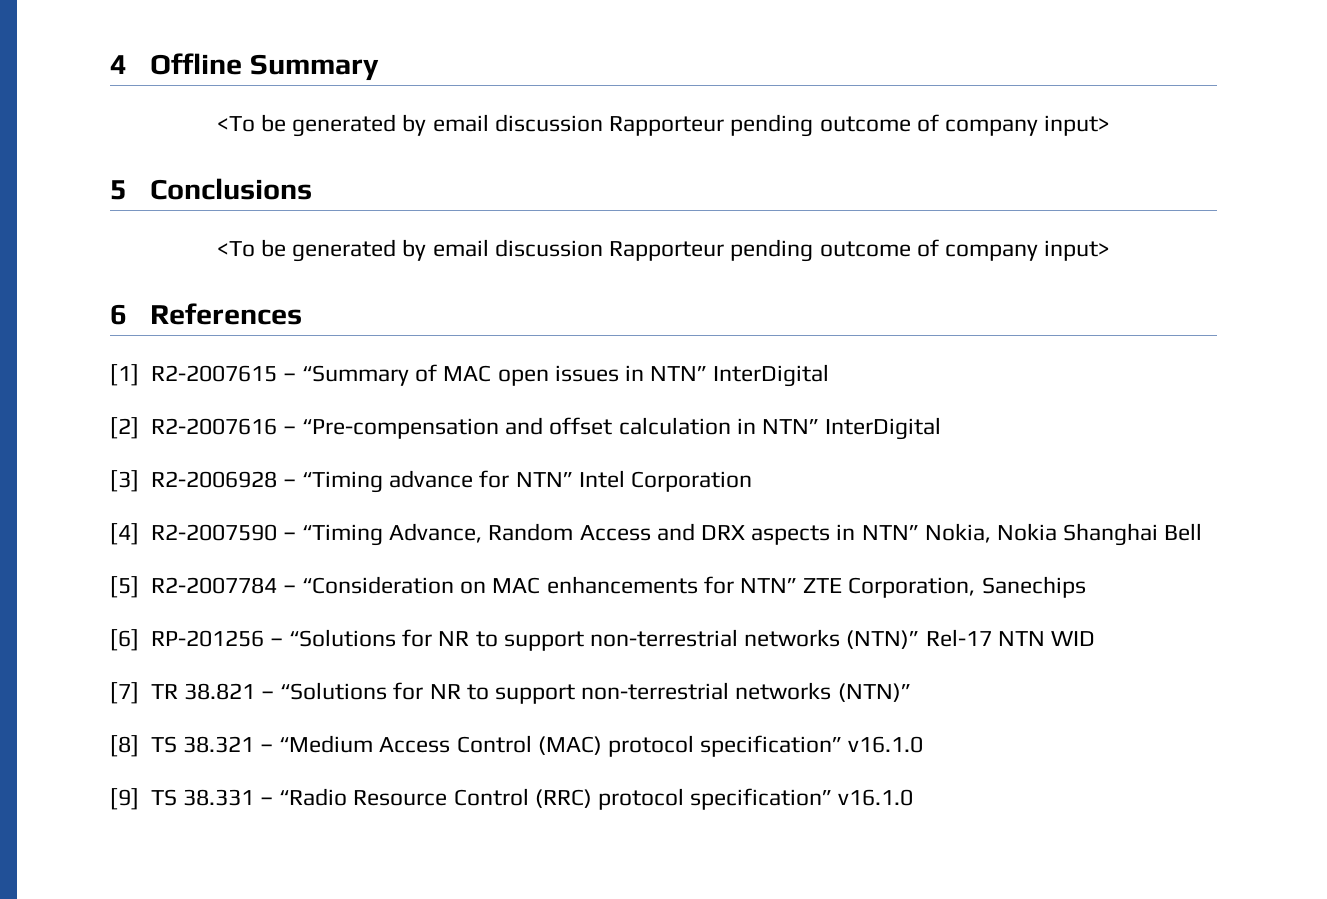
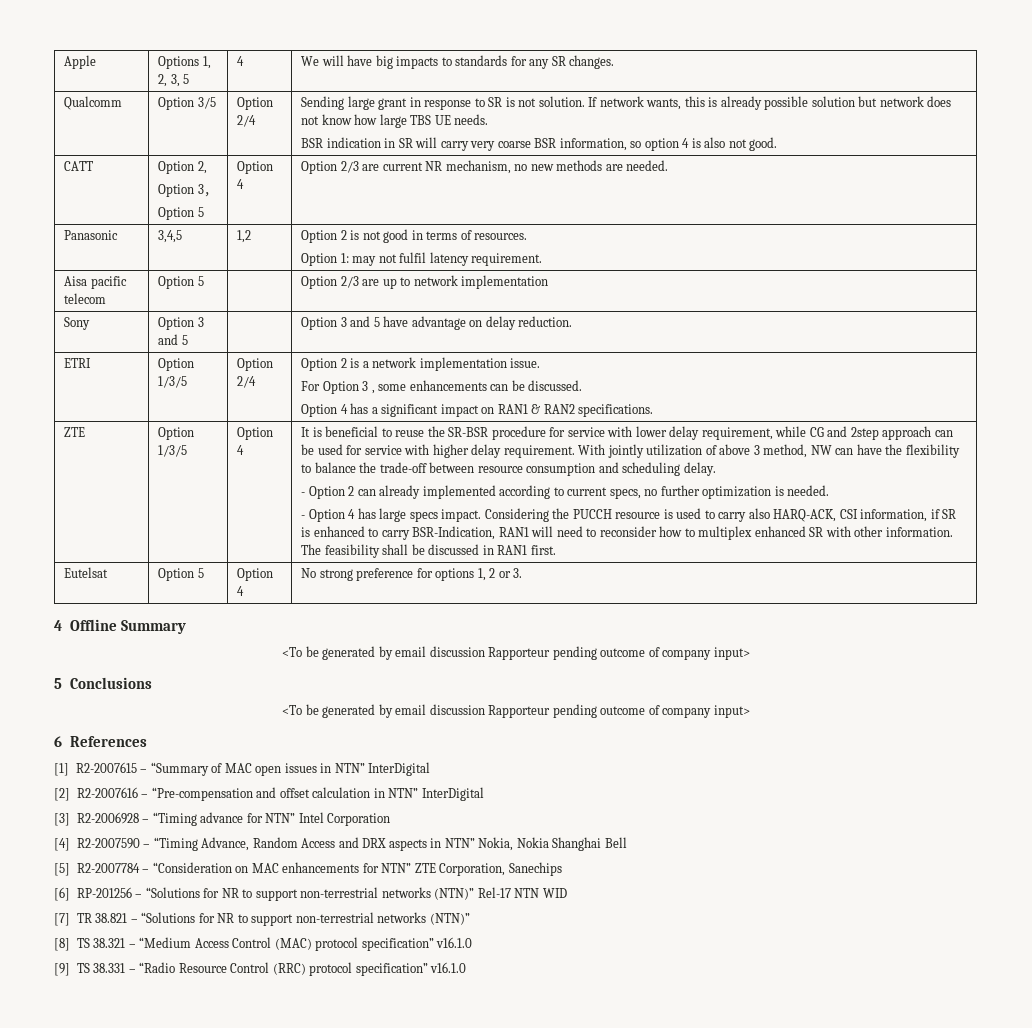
(110, 64) none -> [64,55,97,69] [158,56,211,69] [158,74,190,87] [237,56,245,66] [301,55,615,69] [64,96,123,110] [158,97,216,110] [237,97,274,110] [237,115,257,127] [301,96,952,110] [301,114,489,128] [301,137,778,151] [64,161,94,171] [158,161,207,174] [158,184,217,197] [158,207,204,220] [237,161,274,174] [237,179,245,189] [301,160,669,174] [64,230,119,240] [158,230,183,243] [237,230,252,243] [301,229,528,243] [301,252,543,266] [64,276,127,289] [64,293,107,304] [158,276,204,289] [301,275,549,289] [64,317,91,330] [158,317,204,330] [158,334,188,345] [301,316,573,330] [64,358,92,368] [158,358,195,371] [158,376,188,388] [237,358,274,371] [237,376,257,388] [301,357,541,371] [301,380,583,394] [301,403,654,417] [64,427,86,437] [158,427,195,440] [158,445,188,457] [237,427,274,440] [237,445,245,455] [301,426,953,440] [301,444,960,458] [301,462,716,476] [301,485,830,499] [301,508,957,522] [301,526,953,540] [301,544,556,558] [64,567,109,578] [158,568,204,581] [237,568,274,581] [237,586,245,596] [301,568,523,581] Apple | Options 1, 2, 3, 5 | 4 | We will have big impacts to standards for any SR changes. // Qualcomm | Option 3/5 | Option 2/4 | Sending large grant in response to SR is not solution. If network wants, this is already possible solution but network does not know how large TBS UE needs. // BSR indication in SR will carry very coarse BSR information, so option 4 is also not good. // CATT | Option 2, // Option 3， // Option 5 | Option 4 | Option 2/3 are current NR mechanism, no new methods are needed. // Panasonic | 3,4,5 | 1,2 | Option 2 is not good in terms of resources. // Option 1: may not fulfil latency requirement. // Aisa pacific telecom | Option 5 | | Option 2/3 are up to network implementation // Sony | Option 3 and 5 | | Option 3 and 5 have advantage on delay reduction. // ETRI | Option 1/3/5 | Option 2/4 | Option 2 is a network implementation issue. // For Option 3 , some enhancements can be discussed. // Option 4 has a significant impact on RAN1 & RAN2 specifications. // ZTE | Option 1/3/5 | Option 4 | It is beneficial to reuse the SR-BSR procedure for service with lower delay requirement, while CG and 2step approach can be used for service with higher delay requirement. With jointly utilization of above 3 method, NW can have the flexibility to balance the trade-off between resource consumption and scheduling delay. // - Option 2 can already implemented according to current specs, no further optimization is needed. // - Option 4 has large specs impact. Considering the PUCCH resource is used to carry also HARQ-ACK, CSI information, if SR is enhanced to carry BSR-Indication, RAN1 will need to reconsider how to multiplex enhanced SR with other information. The feasibility shall be discussed in RAN1 first. // Eutelsat | Option 5 | Option 4 | No strong preference for options 1, 2 or 3. //

